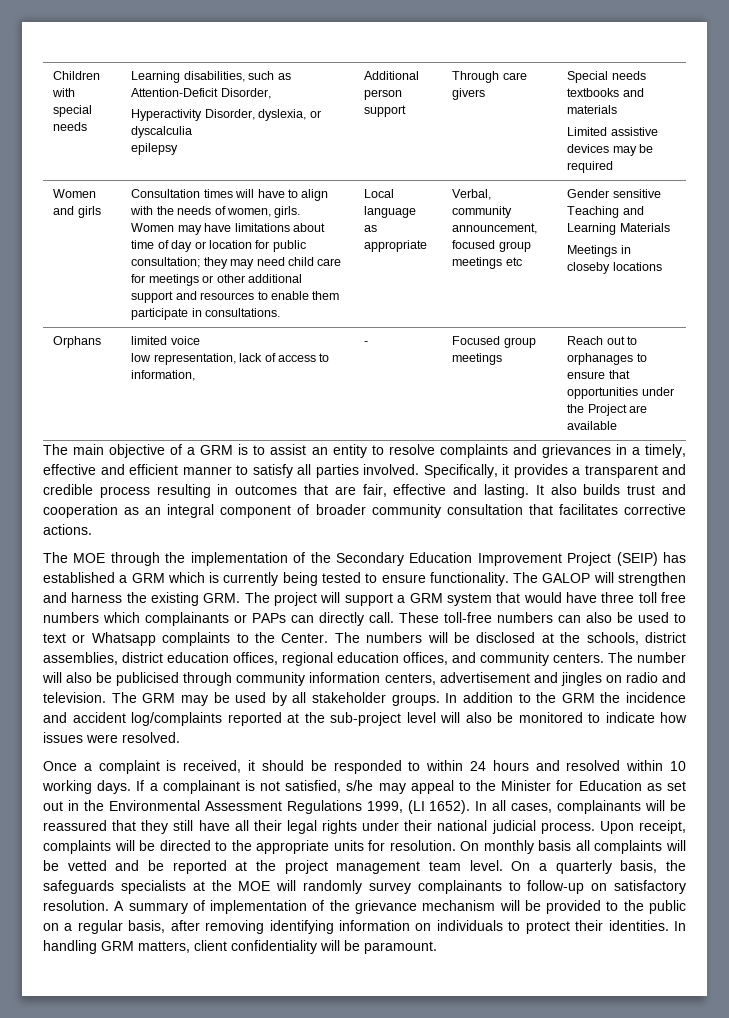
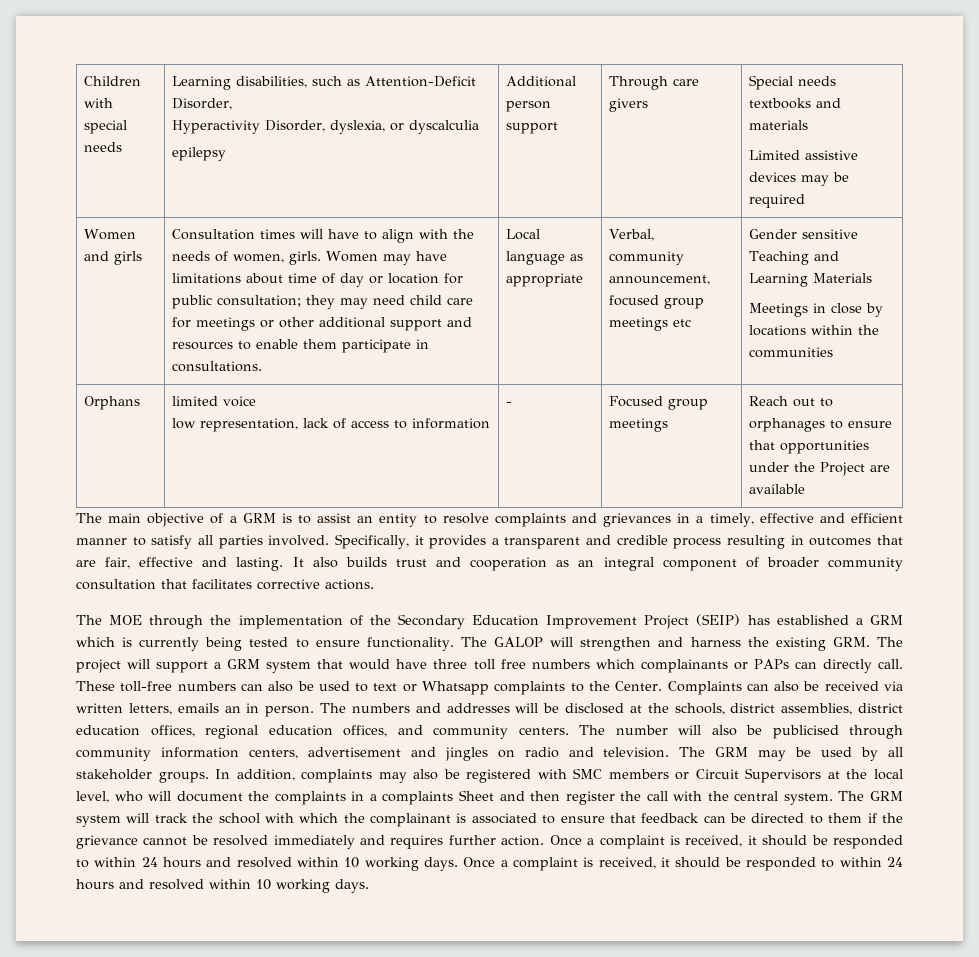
[567,262,611,274] closeby -> [831,303,884,317] close by
(662, 266) none -> [811,325,880,335] [749,347,834,358] within the communities
[131,370,196,381] information, -> [412,418,491,429] information
[334,632,423,643] The numbers -> [667,681,903,695] [76,703,510,717] Complaints can also be received via written letters, emails an in person. The numbers and addresses
[462,692,686,703] [43,712,687,726] [43,732,180,743] addition to the GRM the incidence and accident log/complaints reported at the sub-project level will also be monitored to indicate how issues were resolved. // -> [236,768,903,783] [76,790,903,805] [76,813,904,827] [76,835,545,849] addition, complaints may also be registered with SMC members or Circuit Supervisors at the local level, who will document the complaints in a complaints Sheet and then register the call with the central system. The GRM system will track the school with which the complainant is associated to ensure that feedback can be directed to them if the grievance cannot be resolved immediately and requires further action.
[136,780,686,794] [43,800,687,814] [43,820,686,834] [43,840,686,854] [43,860,686,874] [43,880,686,894] [43,900,687,914] [43,920,687,934] [43,940,437,954] If a complainant is not satisfied, s/he may appeal to the Minister for Education as set out in the Environmental Assessment Regulations 1999, (LI 1652). In all cases, complainants will be reassured that they still have all their legal rights under their national judicial process. Upon receipt, complaints will be directed to the appropriate units for resolution. On monthly basis all complaints will be vetted and be reported at the project management team level. On a quarterly basis, the safeguards specialists at the MOE will randomly survey complainants to follow-up on satisfactory resolution. A summary of implementation of the grievance mechanism will be provided to the public on a regular basis, after removing identifying information on individuals to protect their identities. In handling GRM matters, client confidentiality will be paramount. -> [463,857,904,871] [76,879,369,893] Once a complaint is received, it should be responded to within 24 hours and resolved within 10 working days.

